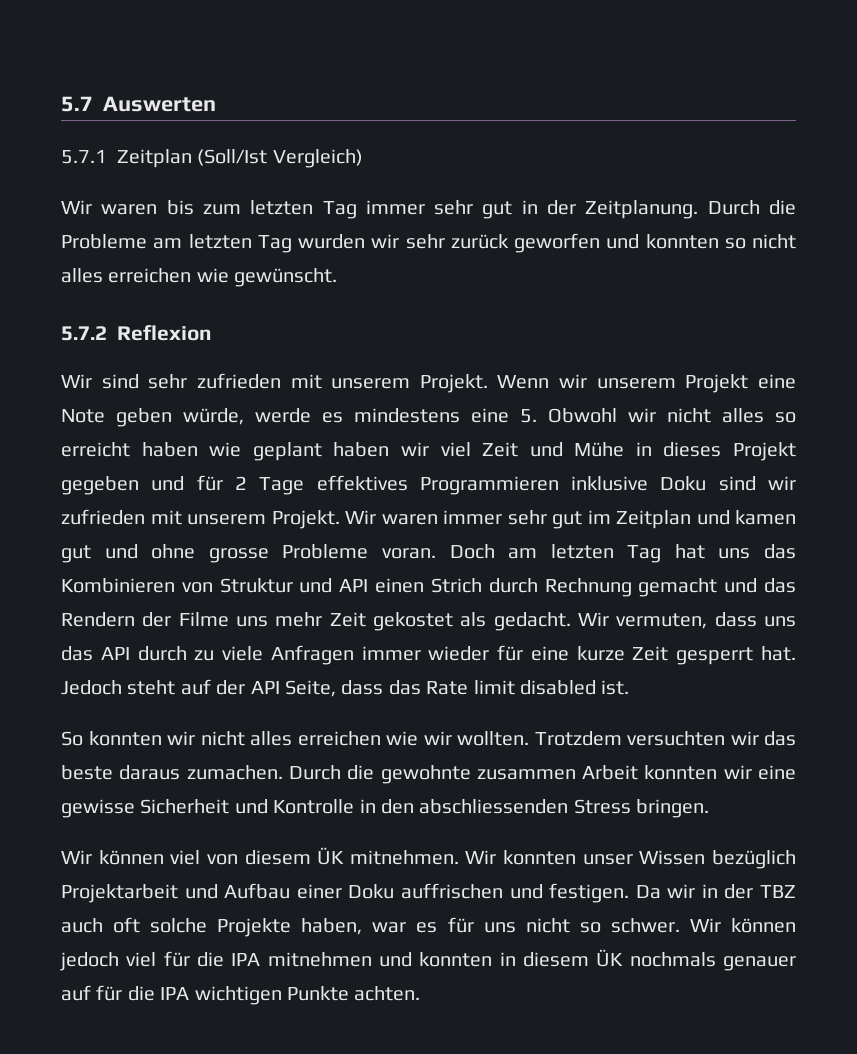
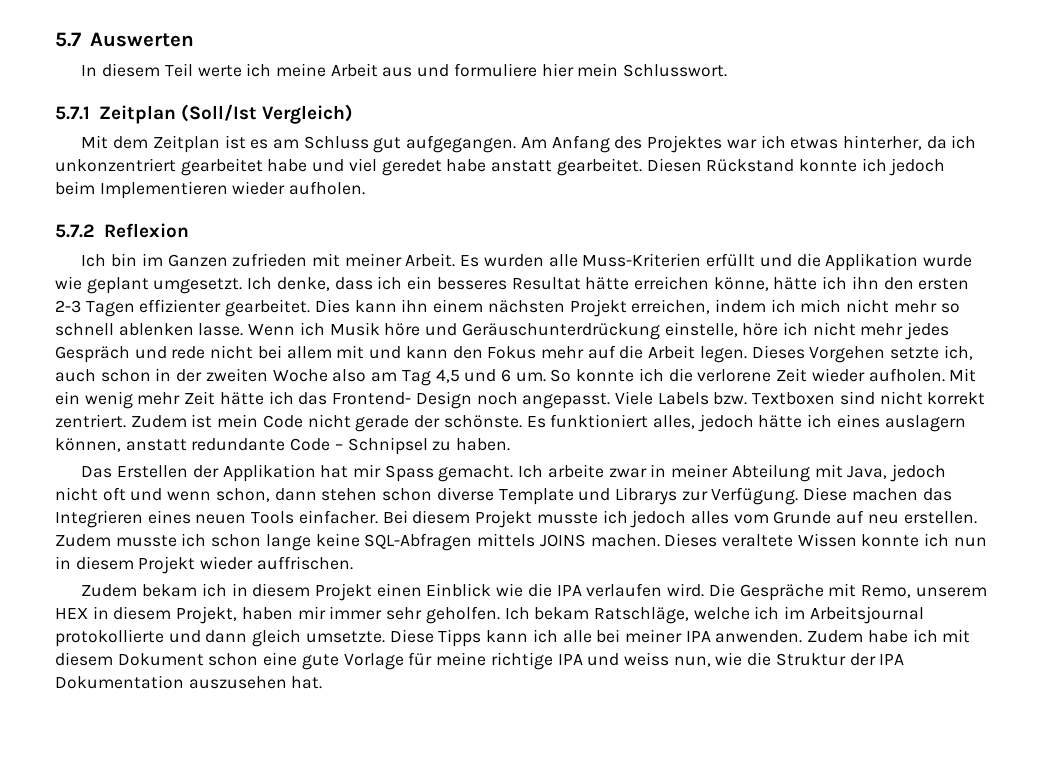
[61,149,363,168] [61,200,796,219] [61,233,796,253] [61,268,338,287] [61,325,212,341] [61,373,796,393] [61,408,796,427] [61,442,796,461] [61,475,796,495] [61,509,796,529] [61,544,797,563] [61,578,797,597] [61,612,797,631] [61,645,796,665] [61,679,630,697] [61,731,796,746] [61,765,796,784] [61,799,710,818] [61,847,796,869] [61,883,797,903] [61,917,797,937] [60,949,796,971] [61,985,421,1005] 5.7.1 Zeitplan (Soll/Ist Vergleich) // Wir waren bis zum letzten Tag immer sehr gut in der Zeitplanung. Durch die Probleme am letzten Tag wurden wir sehr zurück geworfen und konnten so nicht alles erreichen wie gewünscht. // 5.7.2 Reflexion // Wir sind sehr zufrieden mit unserem Projekt. Wenn wir unserem Projekt eine Note geben würde, werde es mindestens eine 5. Obwohl wir nicht alles so erreicht haben wie geplant haben wir viel Zeit und Mühe in dieses Projekt gegeben und für 2 Tage effektives Programmieren inklusive Doku sind wir zufrieden mit unserem Projekt. Wir waren immer sehr gut im Zeitplan und kamen gut und ohne grosse Probleme voran. Doch am letzten Tag hat uns das Kombinieren von Struktur und API einen Strich durch Rechnung gemacht und das Rendern der Filme uns mehr Zeit gekostet als gedacht. Wir vermuten, dass uns das API durch zu viele Anfragen immer wieder für eine kurze Zeit gesperrt hat. Jedoch steht auf der API Seite, dass das Rate limit disabled ist. // So konnten wir nicht alles erreichen wie wir wollten. Trotzdem versuchten wir das beste daraus zumachen. Durch die gewohnte zusammen Arbeit konnten wir eine gewisse Sicherheit und Kontrolle in den abschliessenden Stress bringen. // Wir können viel von diesem ÜK mitnehmen. Wir konnten unser Wissen bezüglich Projektarbeit und Aufbau einer Doku auffrischen und festigen. Da wir in der TBZ auch oft solche Projekte haben, war es für uns nicht so schwer. Wir können jedoch viel für die IPA mitnehmen und konnten in diesem ÜK nochmals genauer auf für die IPA wichtigen Punkte achten. -> [81,63,728,77] [55,104,354,124] [81,135,977,153] [55,158,946,176] [55,181,366,199] [55,223,189,238] [81,253,972,271] [55,276,970,294] [55,299,960,317] [55,322,950,340] [55,345,973,363] [55,368,977,386] [55,391,986,409] [55,414,966,432] [55,437,511,455] [81,464,946,482] [55,487,952,505] [55,510,977,528] [55,533,987,551] [55,556,353,574] [81,583,987,601] [55,606,924,624] [55,629,971,647] [55,652,905,670] [55,675,323,689] In diesem Teil werte ich meine Arbeit aus und formuliere hier mein Schlusswort. // 5.7.1 Zeitplan (Soll/Ist Vergleich) // Mit dem Zeitplan ist es am Schluss gut aufgegangen. Am Anfang des Projektes war ich etwas hinterher, da ich unkonzentriert gearbeitet habe und viel geredet habe anstatt gearbeitet. Diesen Rückstand konnte ich jedoch beim Implementieren wieder aufholen. // 5.7.2 Reflexion // Ich bin im Ganzen zufrieden mit meiner Arbeit. Es wurden alle Muss-Kriterien erfüllt und die Applikation wurde wie geplant umgesetzt. Ich denke, dass ich ein besseres Resultat hätte erreichen könne, hätte ich ihn den ersten 2-3 Tagen effizienter gearbeitet. Dies kann ihn einem nächsten Projekt erreichen, indem ich mich nicht mehr so schnell ablenken lasse. Wenn ich Musik höre und Geräuschunterdrückung einstelle, höre ich nicht mehr jedes Gespräch und rede nicht bei allem mit und kann den Fokus mehr auf die Arbeit legen. Dieses Vorgehen setzte ich, auch schon in der zweiten Woche also am Tag 4,5 und 6 um. So konnte ich die verlorene Zeit wieder aufholen. Mit ein wenig mehr Zeit hätte ich das Frontend- Design noch angepasst. Viele Labels bzw. Textboxen sind nicht korrekt zentriert. Zudem ist mein Code nicht gerade der schönste. Es funktioniert alles, jedoch hätte ich eines auslagern können, anstatt redundante Code – Schnipsel zu haben. // Das Erstellen der Applikation hat mir Spass gemacht. Ich arbeite zwar in meiner Abteilung mit Java, jedoch nicht oft und wenn schon, dann stehen schon diverse Template und Librarys zur Verfügung. Diese machen das Integrieren eines neuen Tools einfacher. Bei diesem Projekt musste ich jedoch alles vom Grunde auf neu erstellen. Zudem musste ich schon lange keine SQL-Abfragen mittels JOINS machen. Dieses veraltete Wissen konnte ich nun in diesem Projekt wieder auffrischen. // Zudem bekam ich in diesem Projekt einen Einblick wie die IPA verlaufen wird. Die Gespräche mit Remo, unserem HEX in diesem Projekt, haben mir immer sehr geholfen. Ich bekam Ratschläge, welche ich im Arbeitsjournal protokollierte und dann gleich umsetzte. Diese Tipps kann ich alle bei meiner IPA anwenden. Zudem habe ich mit diesem Dokument schon eine gute Vorlage für meine richtige IPA und weiss nun, wie die Struktur der IPA Dokumentation auszusehen hat.

